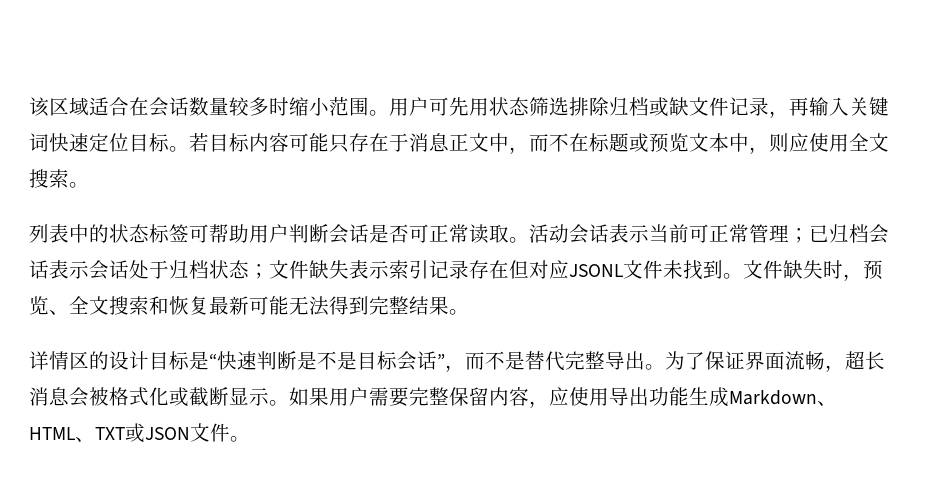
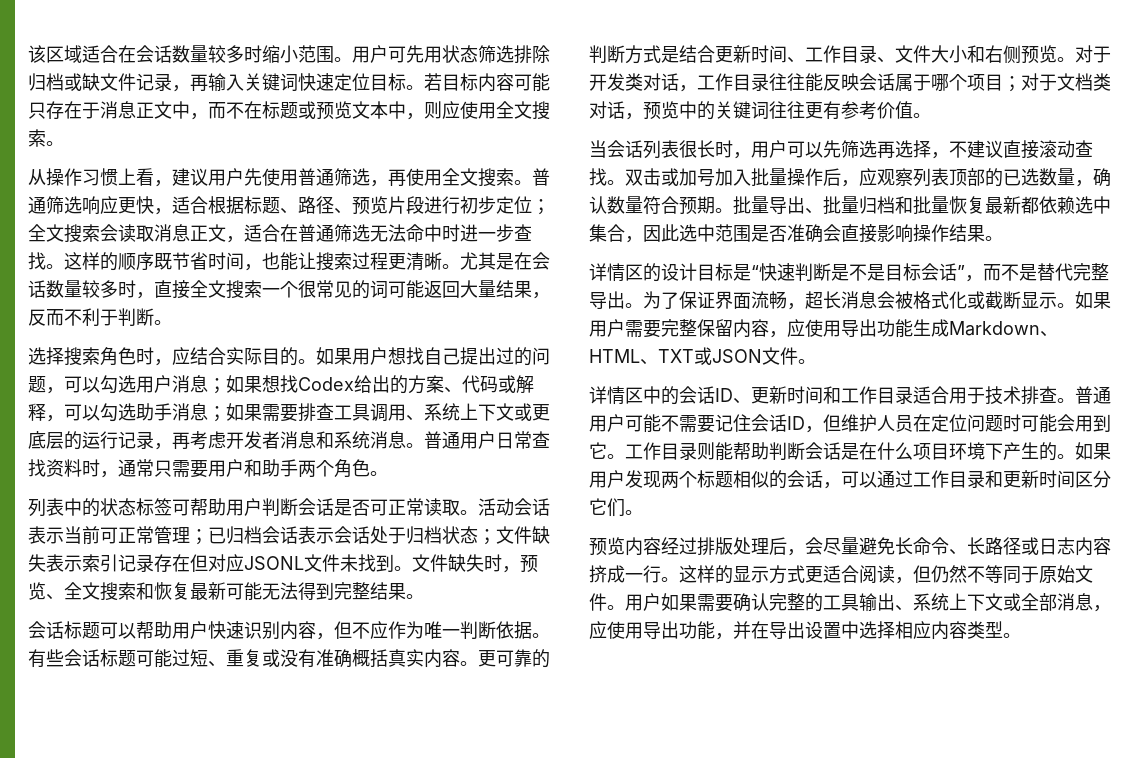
(89, 185) none -> [28,168,550,187] [28,196,550,215] [28,224,532,243] [28,252,550,271] [28,280,550,299] [28,308,172,326] [28,347,550,366] [28,375,534,394] [28,403,550,422] [28,431,550,450] [28,459,388,478] // 从操作习惯上看，建议用户先使用普通筛选，再使用全文搜索。普通筛选响应更快，适合根据标题、路径、预览片段进行初步定位；全文搜索会读取消息正文，适合在普通筛选无法命中时进一步查找。这样的顺序既节省时间，也能让搜索过程更清晰。尤其是在会话数量较多时，直接全文搜索一个很常见的词可能返回大量结果，反而不利于判断。 // 选择搜索角色时，应结合实际目的。如果用户想找自己提出过的问题，可以勾选用户消息；如果想找Codex给出的方案、代码或解释，可以勾选助手消息；如果需要排查工具调用、系统上下文或更底层的运行记录，再考虑开发者消息和系统消息。普通用户日常查找资料时，通常只需要用户和助手两个角色。
(469, 312) none -> [28,621,550,640] [28,649,550,668] [589,45,1111,64] [589,73,1111,92] [589,101,931,120] [589,140,1093,159] [589,168,1111,187] [589,196,1111,215] [589,224,1003,243] // 会话标题可以帮助用户快速识别内容，但不应作为唯一判断依据。有些会话标题可能过短、重复或没有准确概括真实内容。更可靠的判断方式是结合更新时间、工作目录、文件大小和右侧预览。对于开发类对话，工作目录往往能反映会话属于哪个项目；对于文档类对话，预览中的关键词往往更有参考价值。 // 当会话列表很长时，用户可以先筛选再选择，不建议直接滚动查找。双击或加号加入批量操作后，应观察列表顶部的已选数量，确认数量符合预期。批量导出、批量归档和批量恢复最新都依赖选中集合，因此选中范围是否准确会直接影响操作结果。
(250, 439) none -> [589,386,1111,405] [589,414,1111,433] [589,442,1111,461] [589,470,1111,489] [589,498,643,517] [589,537,1111,556] [589,565,1093,584] [589,593,1111,612] [589,621,1021,640] // 详情区中的会话ID、更新时间和工作目录适合用于技术排查。普通用户可能不需要记住会话ID，但维护人员在定位问题时可能会用到它。工作目录则能帮助判断会话是在什么项目环境下产生的。如果用户发现两个标题相似的会话，可以通过工作目录和更新时间区分它们。 // 预览内容经过排版处理后，会尽量避免长命令、长路径或日志内容挤成一行。这样的显示方式更适合阅读，但仍然不等同于原始文件。用户如果需要确认完整的工具输出、系统上下文或全部消息，应使用导出功能，并在导出设置中选择相应内容类型。

